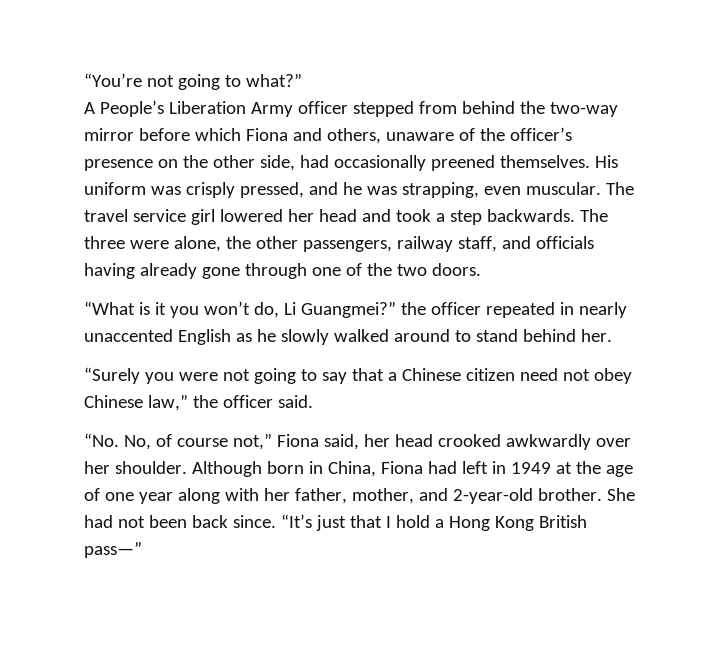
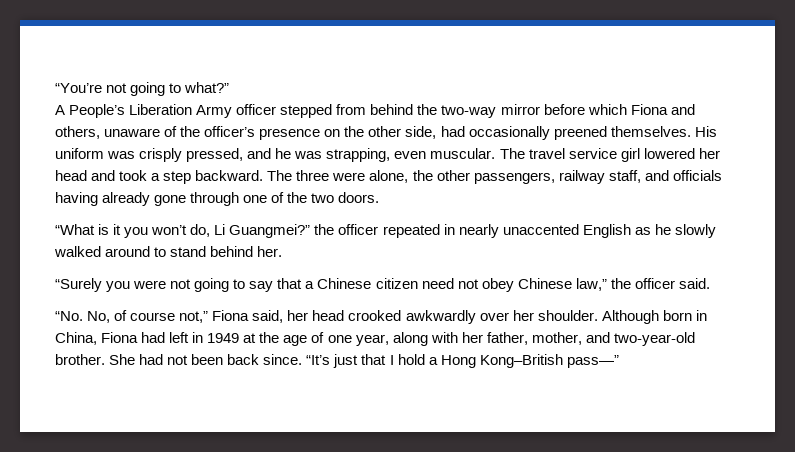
[486,209,575,222] backwards. -> [195,170,264,181] backward.
[138,492,173,504] year -> [355,334,389,346] year,
[452,488,533,504] 2-year-old -> [613,332,695,346] two-year-old
[494,515,587,531] Kong British -> [479,354,563,368] Kong–British

